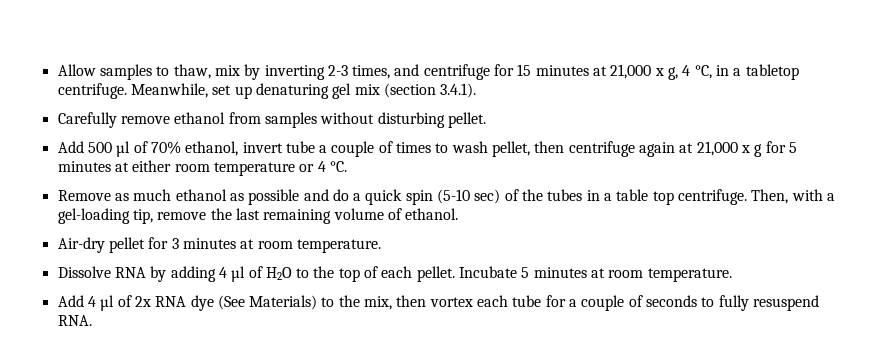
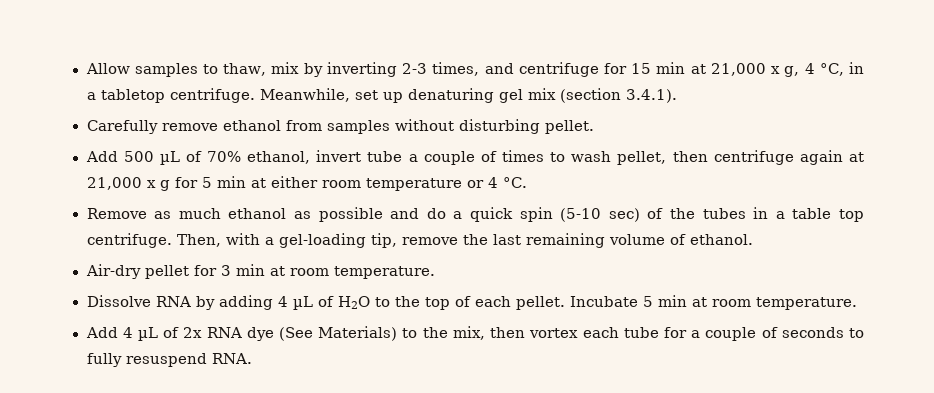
[535,65,589,76] minutes -> [656,62,686,74] min
[116,141,131,157] µl -> [159,151,180,165] µL
[57,161,111,172] minutes -> [216,176,246,188] min
[182,238,236,249] minutes -> [235,264,265,276] min
[231,266,246,282] µl -> [292,296,313,310] µL
[533,267,587,278] minutes -> [657,295,687,307] min
[100,295,115,311] µl -> [137,327,158,341] µL

